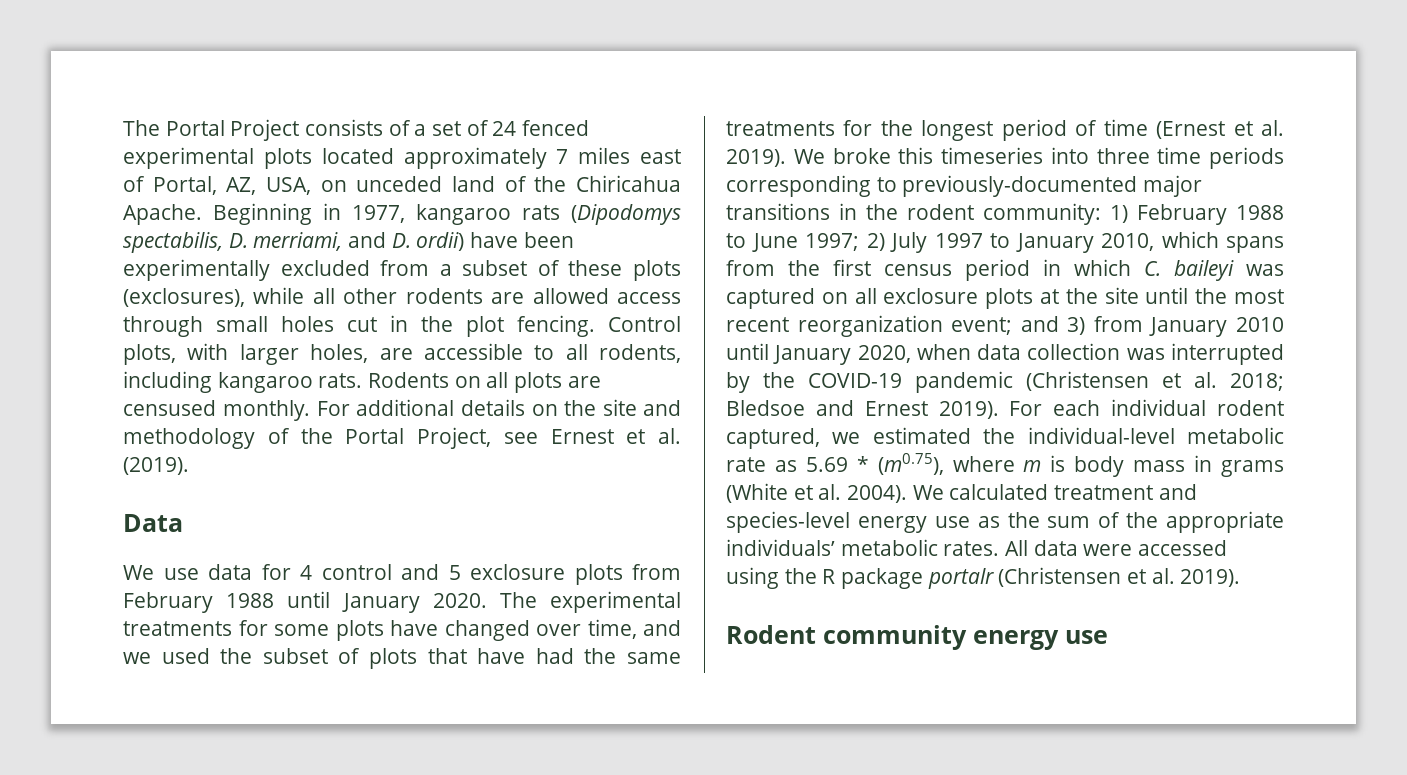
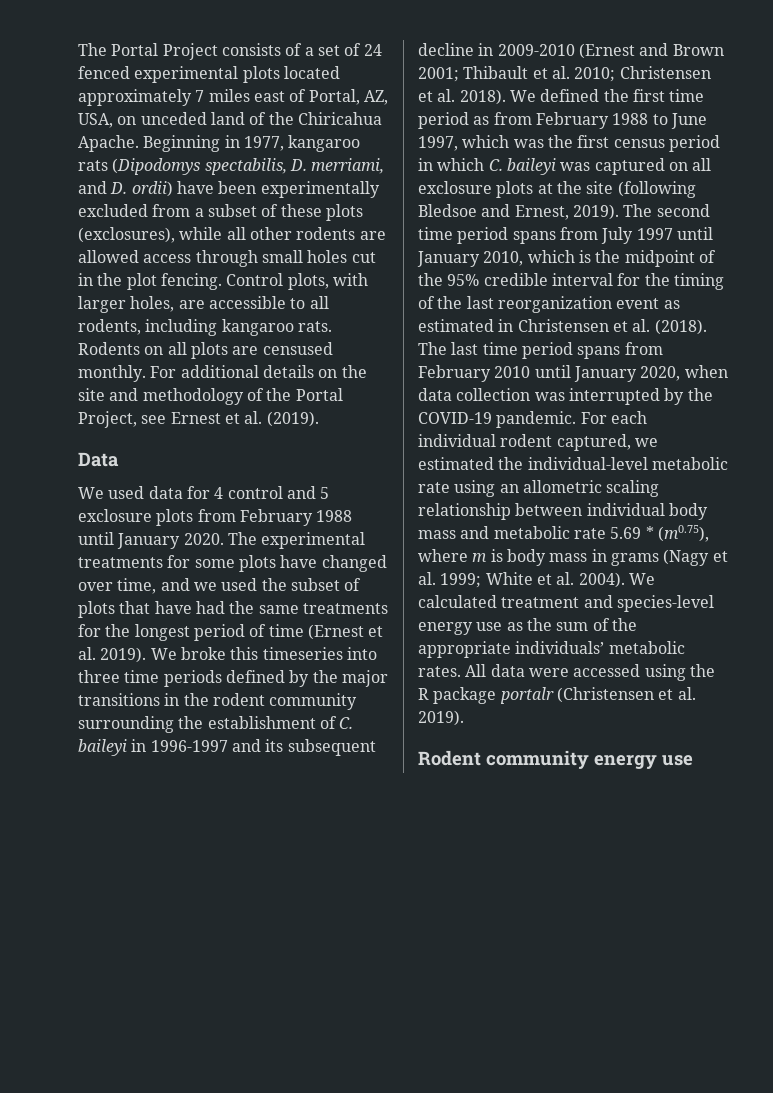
[163,568,199,580] use -> [108,486,145,499] used
[726,175,1138,197] corresponding to previously-documented -> [225,670,338,687] defined by the
[983,203,1284,225] [726,231,1284,253] [726,260,775,276] community: 1) February 1988 to June 1997; 2) July 1997 to January 2010, which spans from -> [269,693,358,710] [78,716,354,733] [78,739,376,756] [418,43,724,59] [418,66,711,82] [418,89,705,105] [418,112,707,129] [418,135,544,151] community surrounding the establishment of C. baileyi in 1996-1997 and its subsequent decline in 2009-2010 (Ernest and Brown 2001; Thibault et al. 2010; Christensen et al. 2018). We defined the first time period as from February 1988 to June 1997, which was
[1145,287,1284,304] [726,315,1228,337] until the most recent reorganization event; and 3) from January -> [617,181,696,198] [418,204,710,220] [418,227,713,244] [417,250,716,267] [418,273,724,290] [418,296,680,313] [418,319,707,335] [418,342,663,359] [418,365,491,382] (following Bledsoe and Ernest, 2019). The second time period spans from July 1997 until January 2010, which is the midpoint of the 95% credible interval for the timing of the last reorganization event as estimated in Christensen et al. (2018). The last time period spans from February
[915,371,1284,393] [726,400,999,419] pandemic (Christensen et al. 2018; Bledsoe and Ernest 2019). -> [496,411,577,428] pandemic.
[774,460,797,472] as -> [454,480,660,497] [418,503,708,520] [418,526,606,539] using an allometric scaling relationship between individual body mass and metabolic rate
[726,483,788,503] (White -> [663,549,728,566] [418,572,533,588] (Nagy et al. 1999; White

